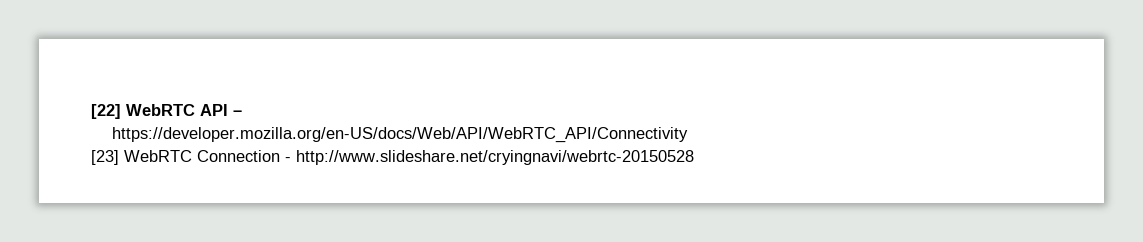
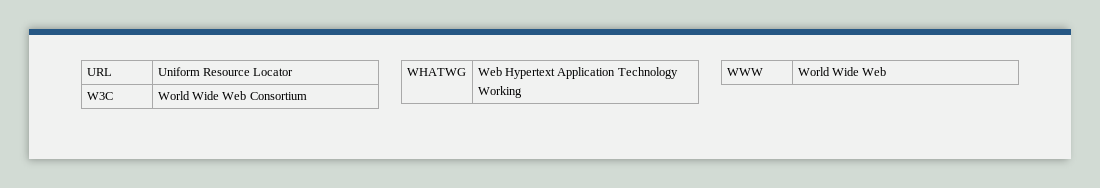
[91,104,242,119] [111,127,688,143] [91,150,694,165] [22] WebRTC API – // https://developer.mozilla.org/en-US/docs/Web/API/WebRTC_API/Connectivity // [23] WebRTC Connection - http://www.slideshare.net/cryingnavi/webrtc-20150528 -> [86,68,112,76] [157,67,294,76] [86,92,113,100] [157,91,307,100] [406,68,466,76] [477,67,678,79] [477,86,522,98] [726,68,763,76] [797,67,887,76] URL | Uniform Resource Locator // W3C | World Wide Web Consortium // WHATWG | Web Hypertext Application Technology Working // WWW | World Wide Web

